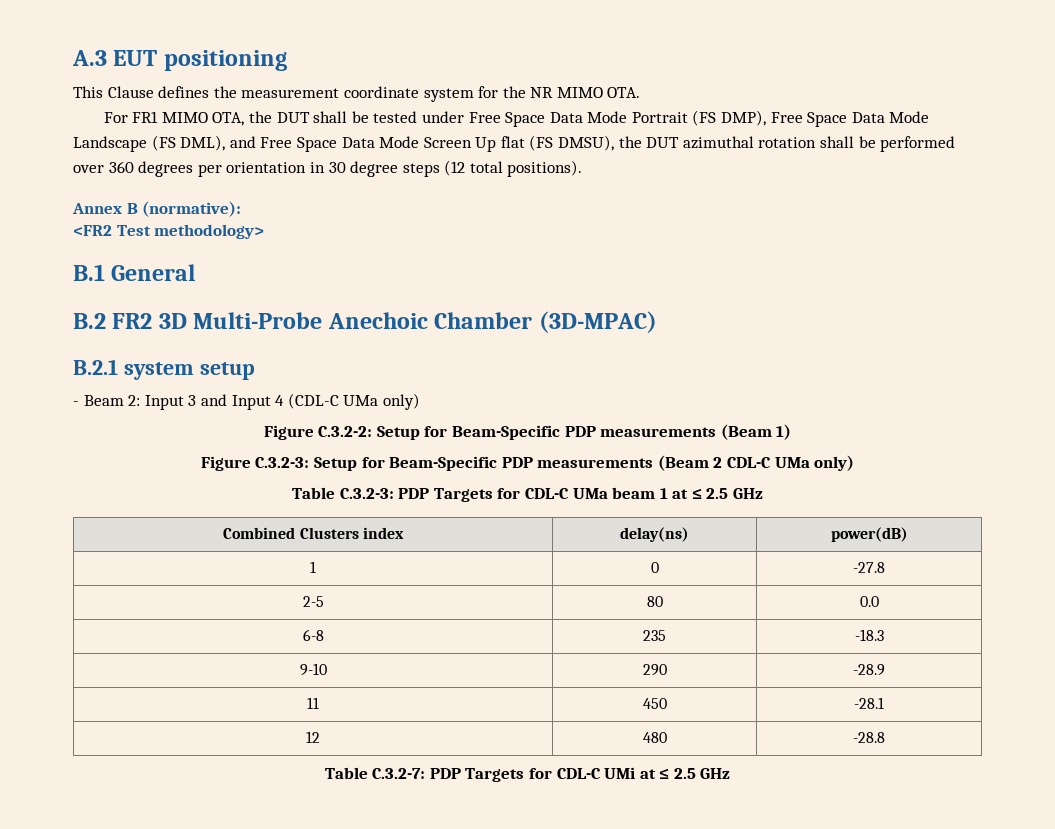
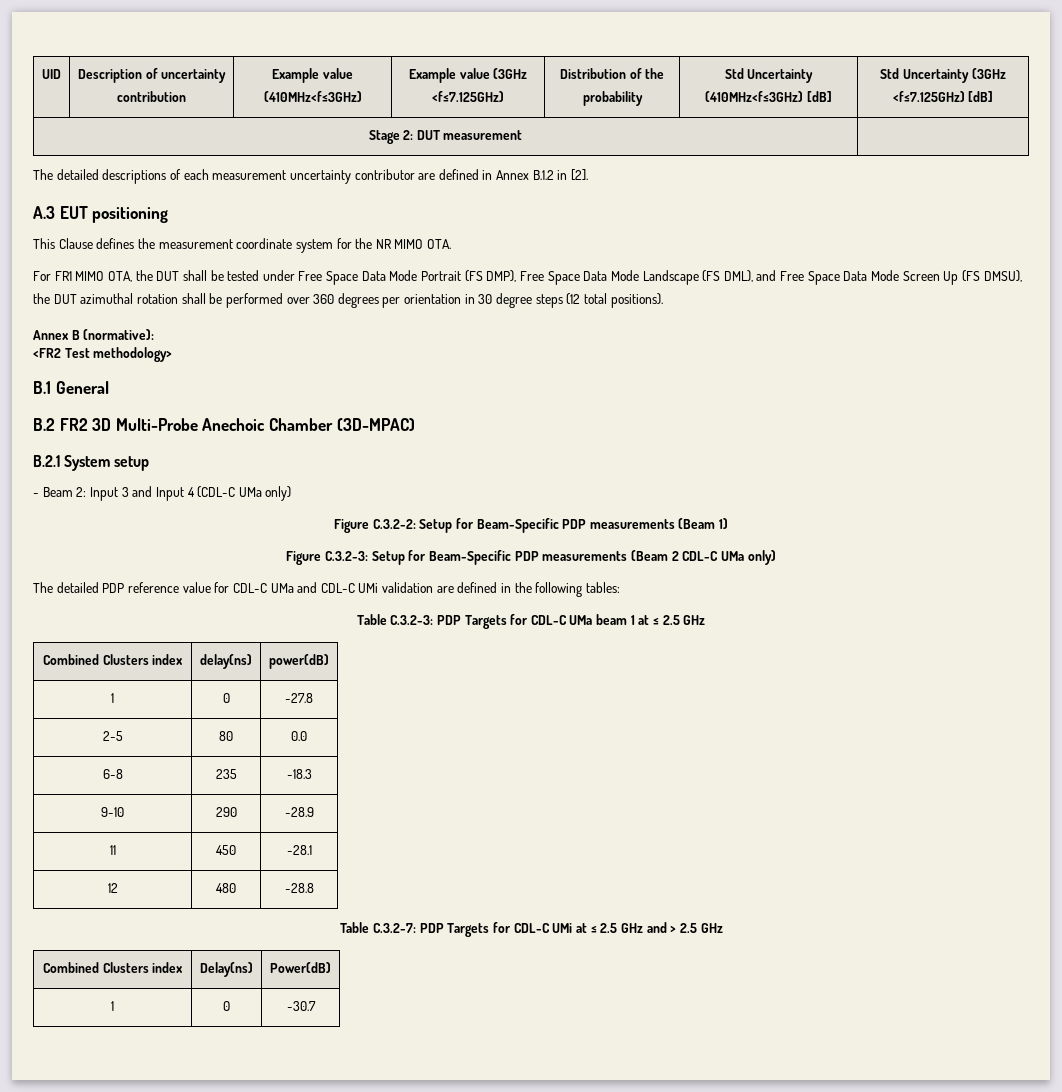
(72, 58) none -> [42,69,61,79] [77,68,227,83] [117,91,186,102] [272,68,353,83] [263,91,362,102] [408,68,528,83] [432,91,504,102] [559,68,665,79] [582,91,643,106] [724,68,814,83] [705,91,832,102] [880,68,1006,83] [892,91,994,102] [368,130,523,144] [33,169,589,184] UID | Description of uncertainty contribution | Example value (410MHz<f≤3GHz) | Example value (3GHz <f≤7.125GHz) | Distribution of the probability | Std Uncertainty (410MHz<f≤3GHz) [dB] | Std Uncertainty (3GHz <f≤7.125GHz) [dB] // Stage 2: DUT measurement | // The detailed descriptions of each measurement uncertainty contributor are defined in Annex B.1.2 in [2]. //
[500,136,525,148] flat -> (959, 278) none
[123,362,194,380] system -> [64,455,111,471] System
(855, 463) none -> [33,582,620,597] // The detailed PDP reference value for CDL-C UMa and CDL-C UMi validation are defined in the following tables:
(731, 773) none -> [646,922,723,933] [42,962,184,973] [200,962,253,977] [270,962,331,973] [111,1001,114,1011] [223,1001,230,1011] [286,1001,316,1011] and > 2.5 GHz // Combined Clusters index | Delay(ns) | Power(dB) // 1 | 0 | -30.7

